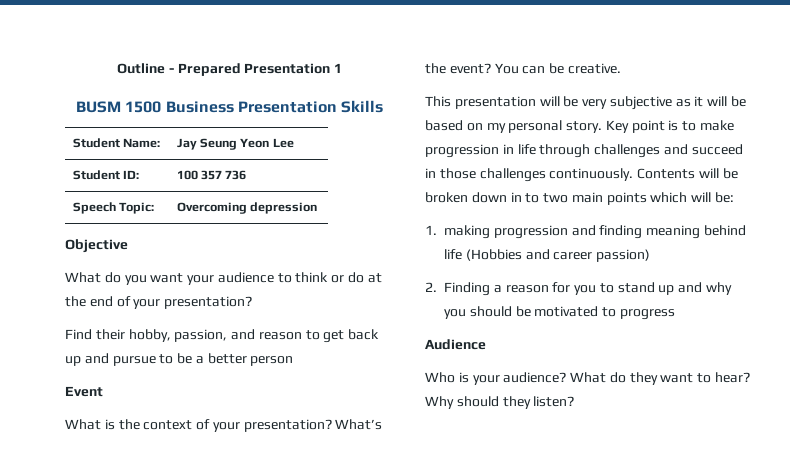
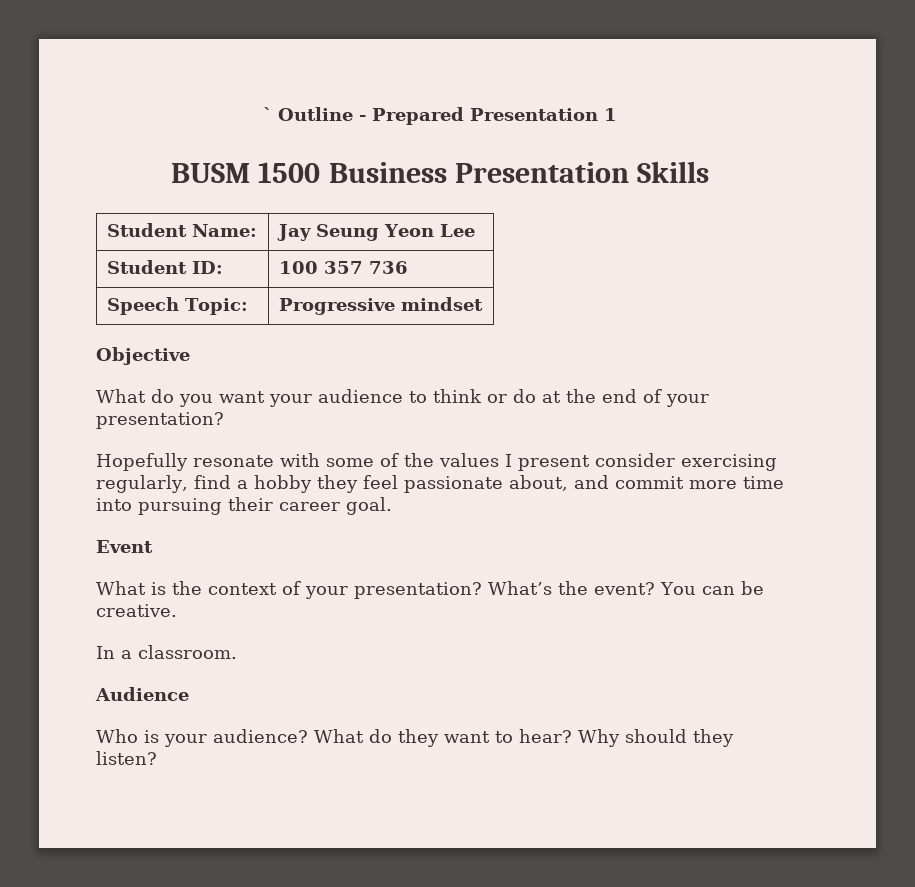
(116, 68) none -> [263,107,272,121] `
[176,202,317,214] Overcoming depression -> [278,297,483,315] Progressive mindset
[65,329,380,343] [65,353,294,366] Find their hobby, passion, and reason to get back up and pursue to be a better person -> [96,453,777,471] [96,475,784,493] [96,497,392,515] Hopefully resonate with some of the values I present consider exercising regularly, find a hobby they feel passionate about, and commit more time into pursuing their career goal.
[425,96,747,110] [425,120,735,133] [425,144,743,158] [425,168,738,182] [425,192,735,205] [425,225,746,239] [444,249,651,262] [425,282,733,296] [444,306,675,320] This presentation will be very subjective as it will be based on my personal story. Key point is to make progression in life through challenges and succeed in those challenges continuously. Contents will be broken down in to two main points which will be: // 1. making progression and finding meaning behind life (Hobbies and career passion) // 2. Finding a reason for you to stand up and why you should be motivated to progress -> [96,645,237,659] In a classroom.

